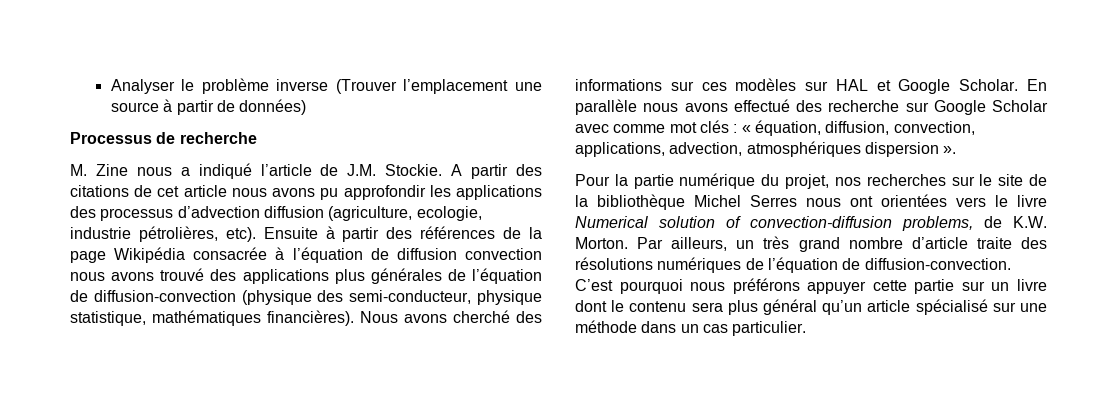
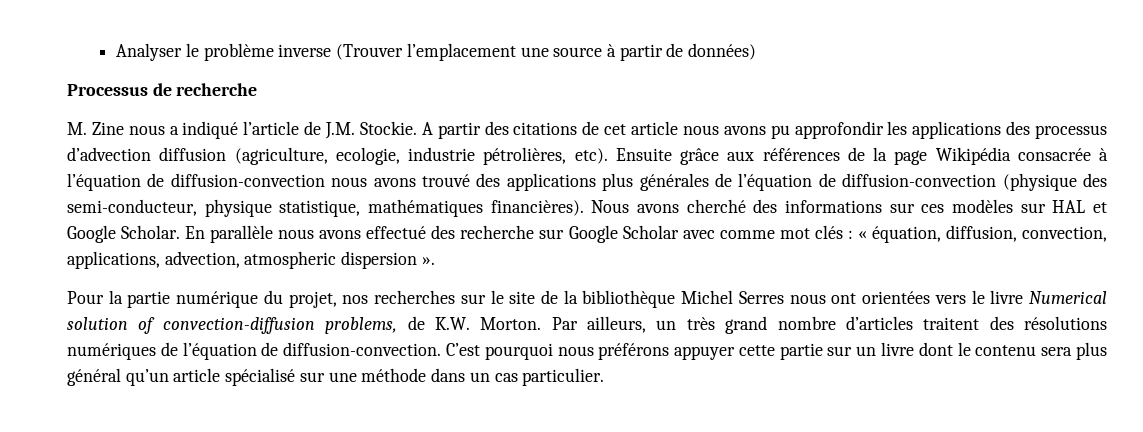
[325,226,413,242] à partir des -> [680,148,755,165] grâce aux
[396,248,542,260] diffusion convection -> [170,173,325,187] diffusion-convection
[746,141,861,157] atmosphériques -> [244,251,337,269] atmospheric
[911,237,1012,249] d’article traite -> [845,316,980,330] d’articles traitent

